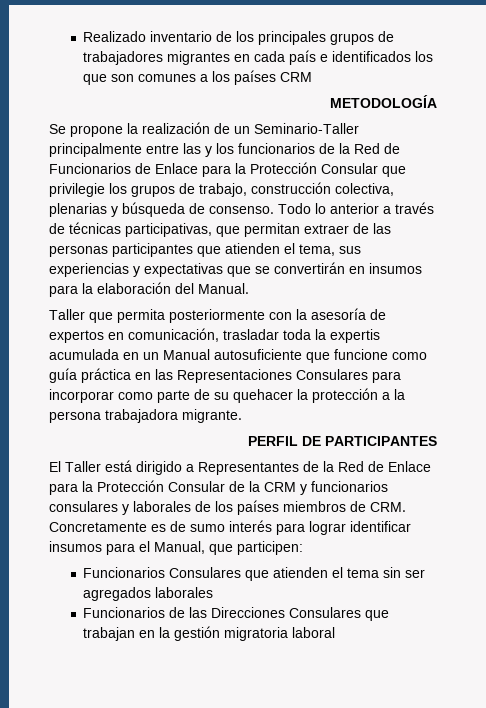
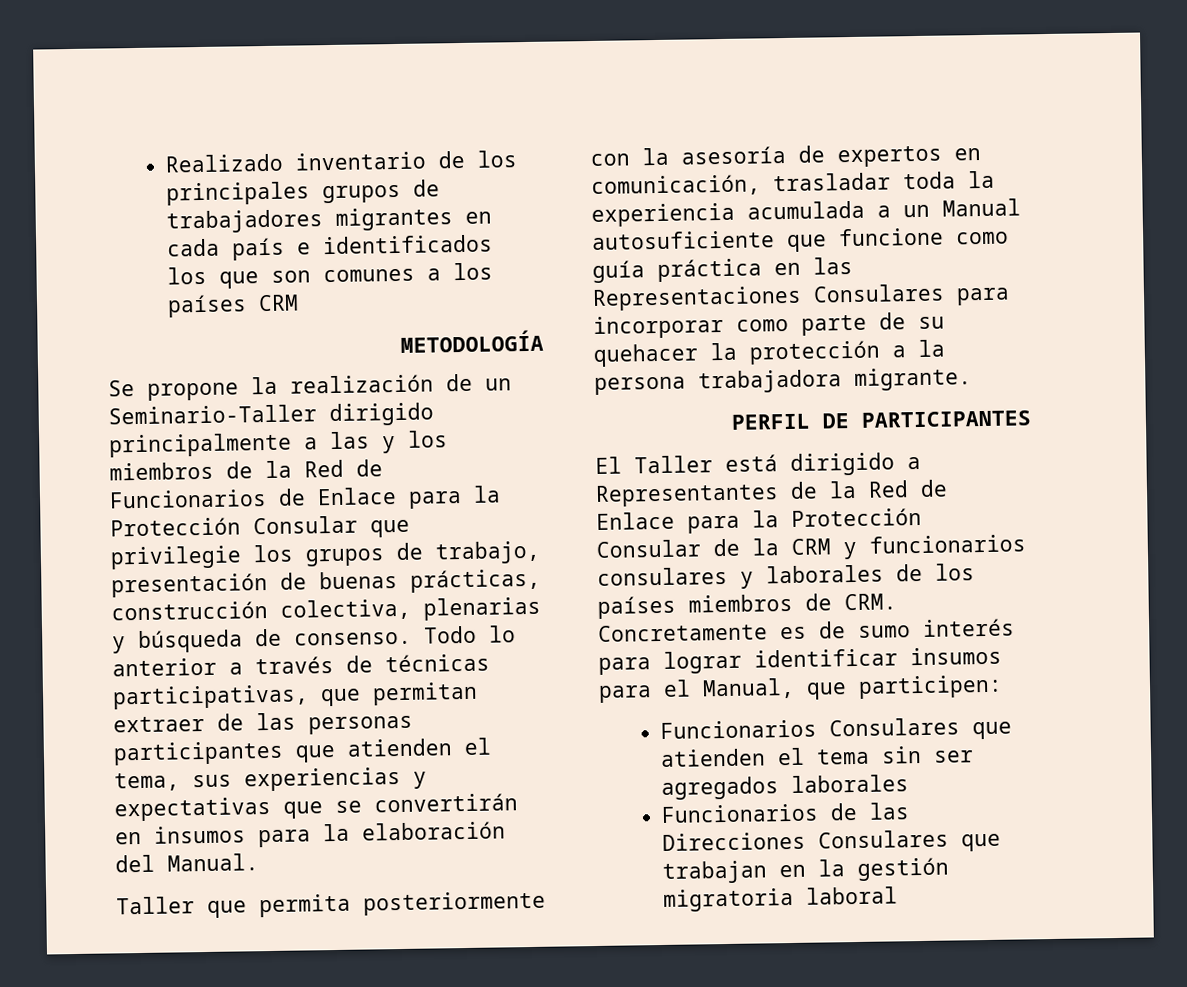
[49,143,179,157] principalmente entre -> [329,402,434,427] [109,432,318,458] dirigido principalmente a
[238,143,315,154] funcionarios -> [109,461,214,481] miembros
(247, 190) none -> [111,568,541,598] presentación de buenas prácticas,
[330,329,380,343] [49,349,139,360] expertis acumulada en -> [591,200,891,227] experiencia acumulada a

